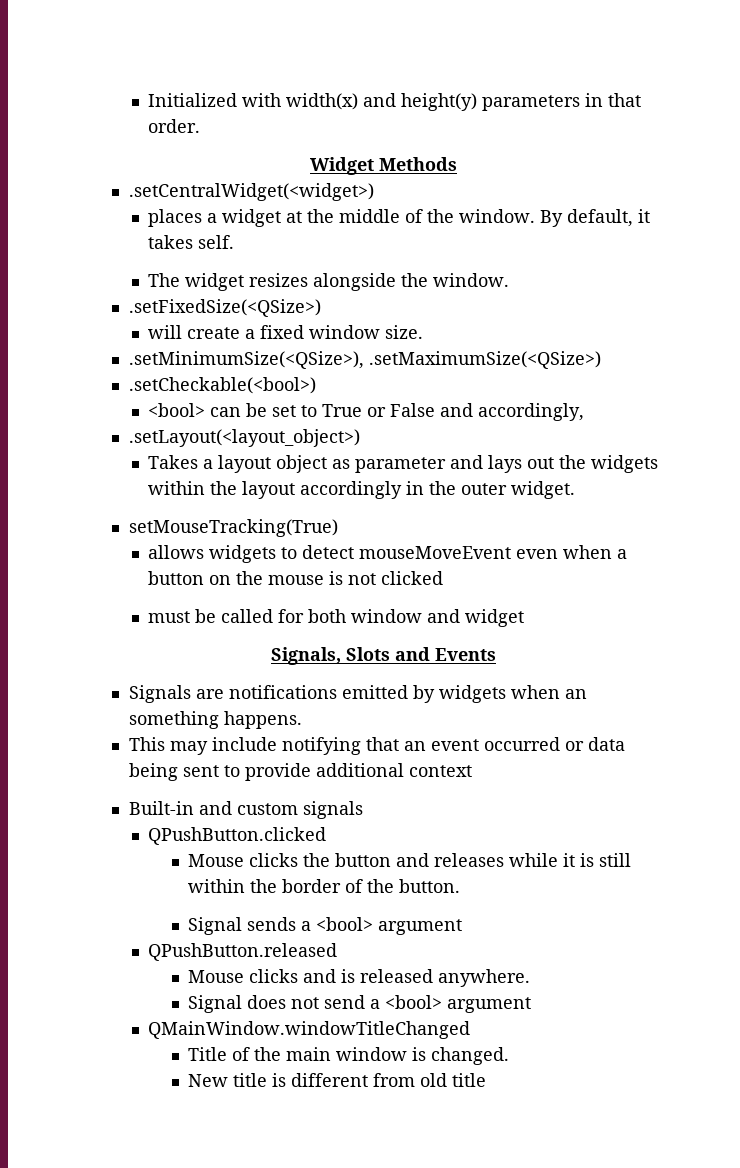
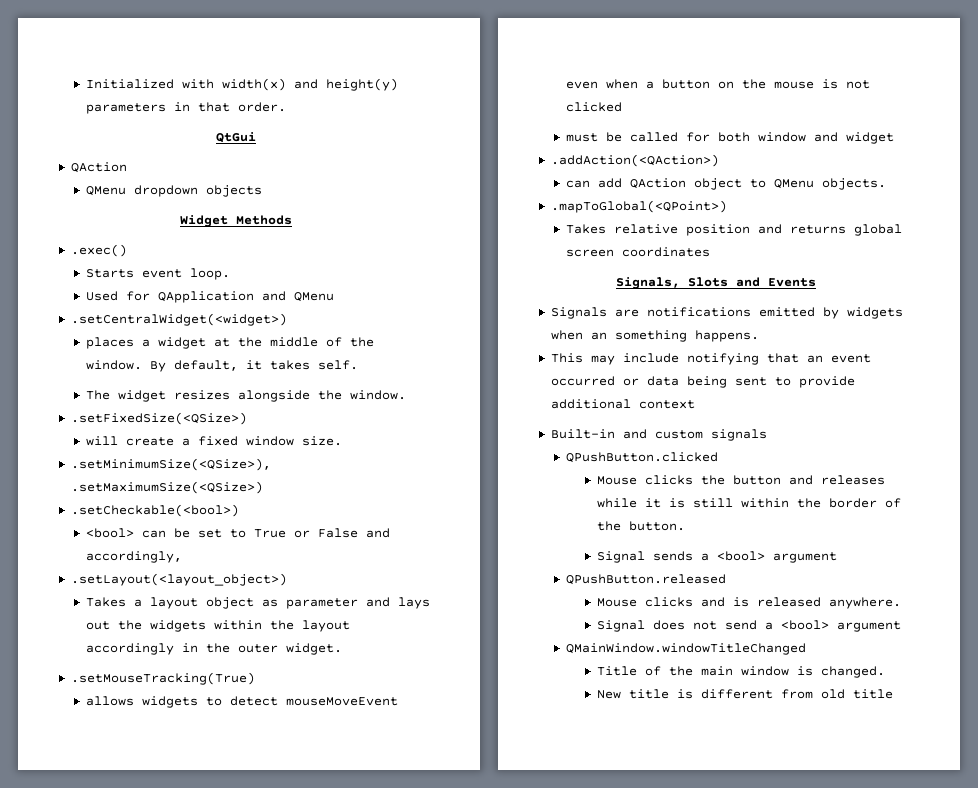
[310,157,457,175] Widget Methods -> [216,132,256,143] [71,162,128,173] [86,185,263,197] [180,215,292,227] [71,244,128,257] [86,268,231,280] [86,291,335,303] QtGui // QAction // QMenu dropdown objects // Widget Methods // .exec() // Starts event loop. // Used for QApplication and QMenu
[128,519,338,537] setMouseTracking(True) -> [71,672,256,685] .setMouseTracking(True)
(525, 618) none -> [551,154,720,167] [566,178,887,190] [551,200,728,213] [566,224,903,236] [566,247,711,257] // .addAction(<QAction>) // can add QAction object to QMenu objects. // .mapToGlobal(<QPoint>) // Takes relative position and returns global screen coordinates

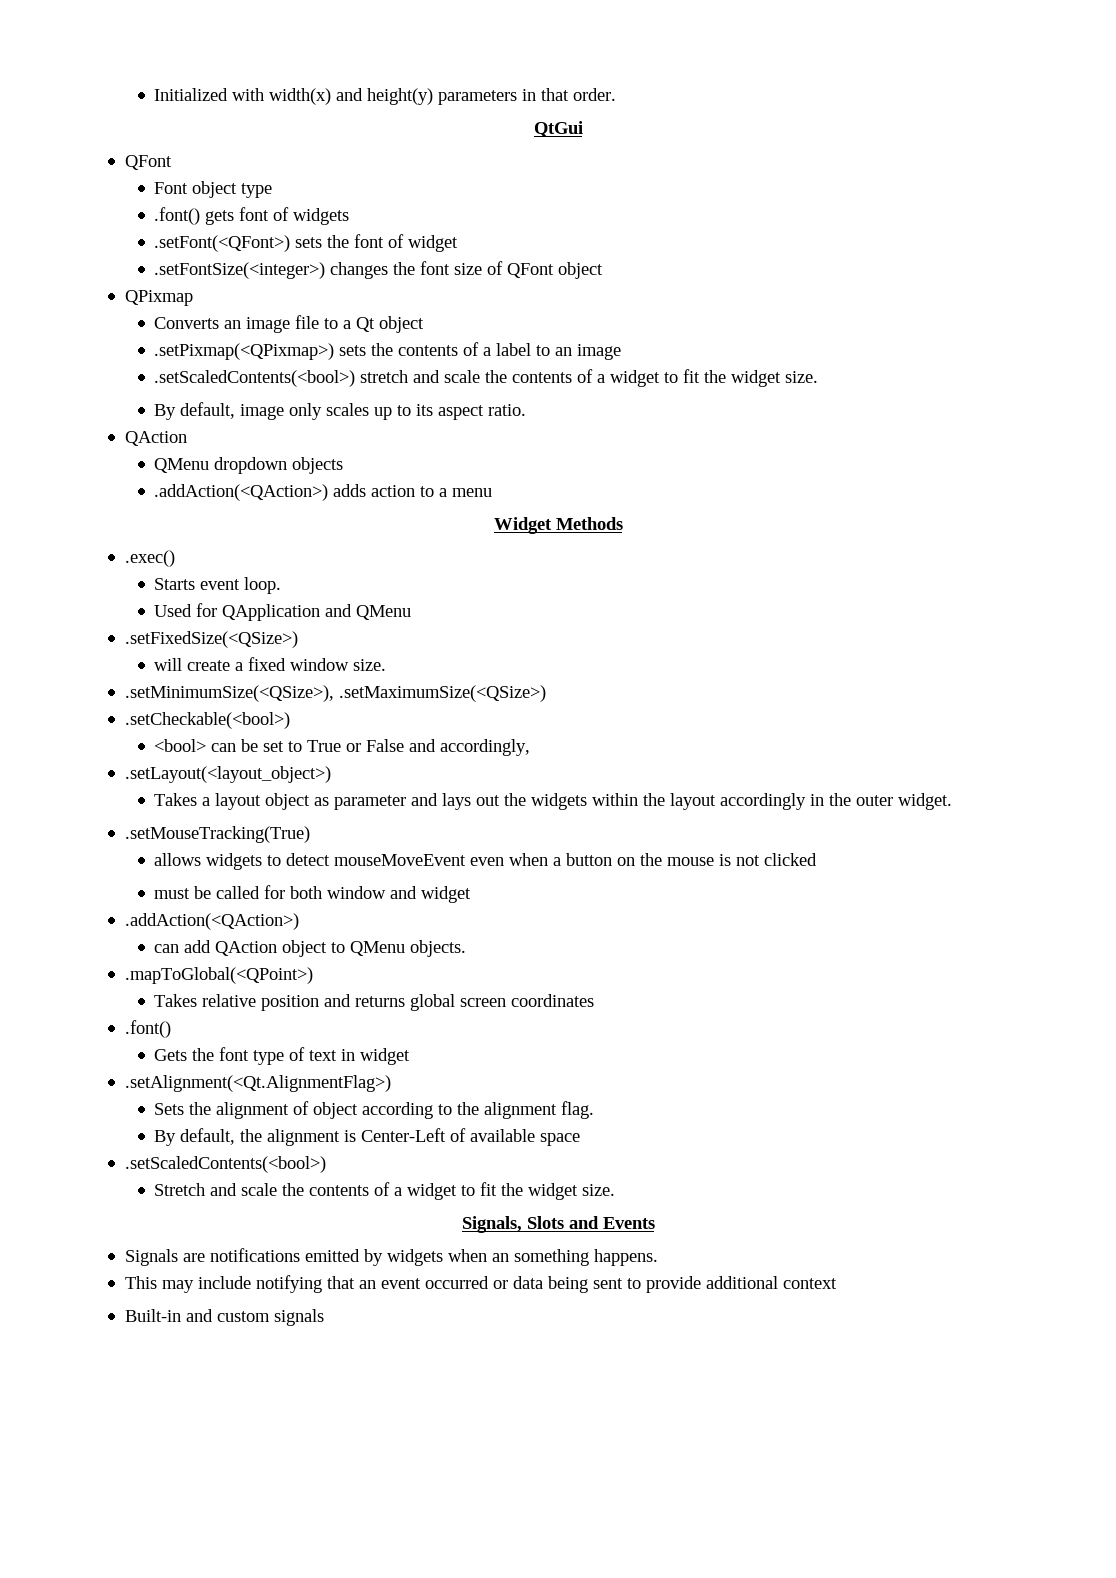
[71,162,128,173] [86,185,263,197] QAction // QMenu dropdown objects -> [124,155,172,170] [154,181,273,198] [154,207,350,225] [154,234,459,252] [154,261,604,279] [124,290,193,306] [154,315,425,333] [154,342,622,360] [154,369,819,387] [154,402,527,420] [124,431,187,446] [154,457,344,474] [154,484,493,501] QFont // Font object type // .font() gets font of widgets // .setFont(<QFont>) sets the font of widget // .setFontSize(<integer>) changes the font size of QFont object // QPixmap // Converts an image file to a Qt object // .setPixmap(<QPixmap>) sets the contents of a label to an image // .setScaledContents(<bool>) stretch and scale the contents of a widget to fit the widget size. // By default, image only scales up to its aspect ratio. // QAction // QMenu dropdown objects // .addAction(<QAction>) adds action to a menu
[71,313,288,326] [86,337,375,349] [86,360,359,372] [86,390,407,402] // .setCentralWidget(<widget>) // places a widget at the middle of the window. By default, it takes self. // The widget resizes alongside the window. -> (412, 612) none
(711, 252) none -> [124,1020,171,1038] [154,1047,411,1065] [124,1075,391,1092] [154,1101,595,1119] [154,1128,581,1146] [124,1156,326,1173] [154,1182,616,1200] // .font() // Gets the font type of text in widget // .setAlignment(<Qt.AlignmentFlag>) // Sets the alignment of object according to the alignment flag. // By default, the alignment is Center-Left of available space // .setScaledContents(<bool>) // Stretch and scale the contents of a widget to fit the widget size.
[566,452,719,463] [596,475,885,485] [596,498,901,508] [596,521,685,531] [596,551,837,563] [566,574,727,585] [596,597,901,609] [596,620,901,632] [566,643,807,655] [596,666,885,678] [596,689,893,699] // QPushButton.clicked // Mouse clicks the button and releases while it is still within the border of the button. // Signal sends a <bool> argument // QPushButton.released // Mouse clicks and is released anywhere. // Signal does not send a <bool> argument // QMainWindow.windowTitleChanged // Title of the main window is changed. // New title is different from old title -> (324, 1317) none

